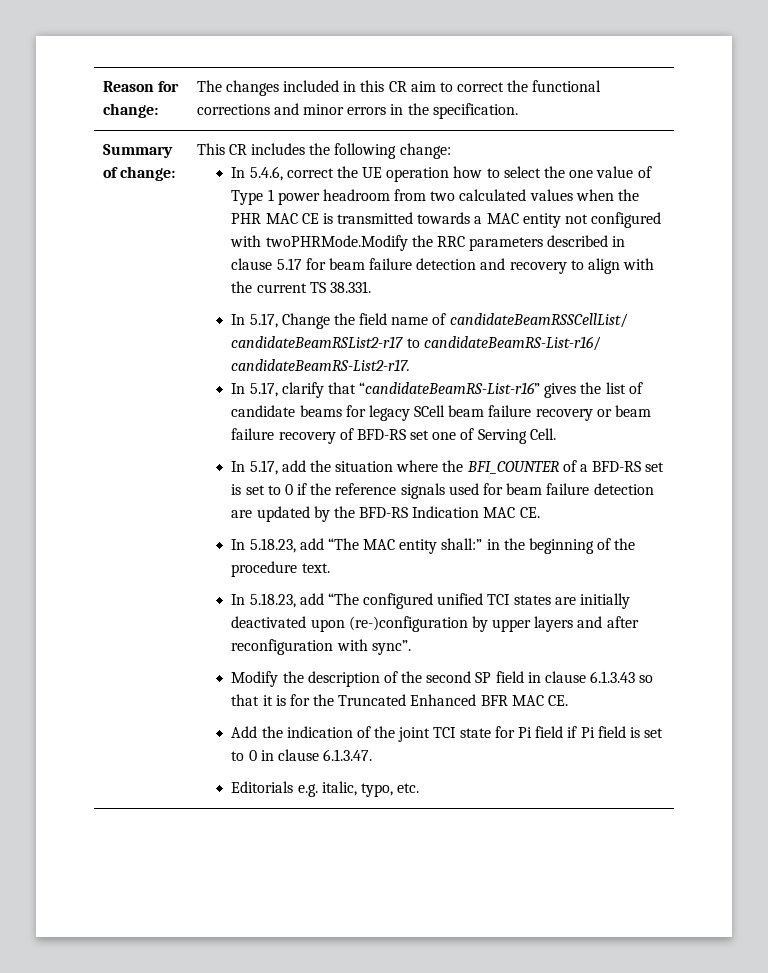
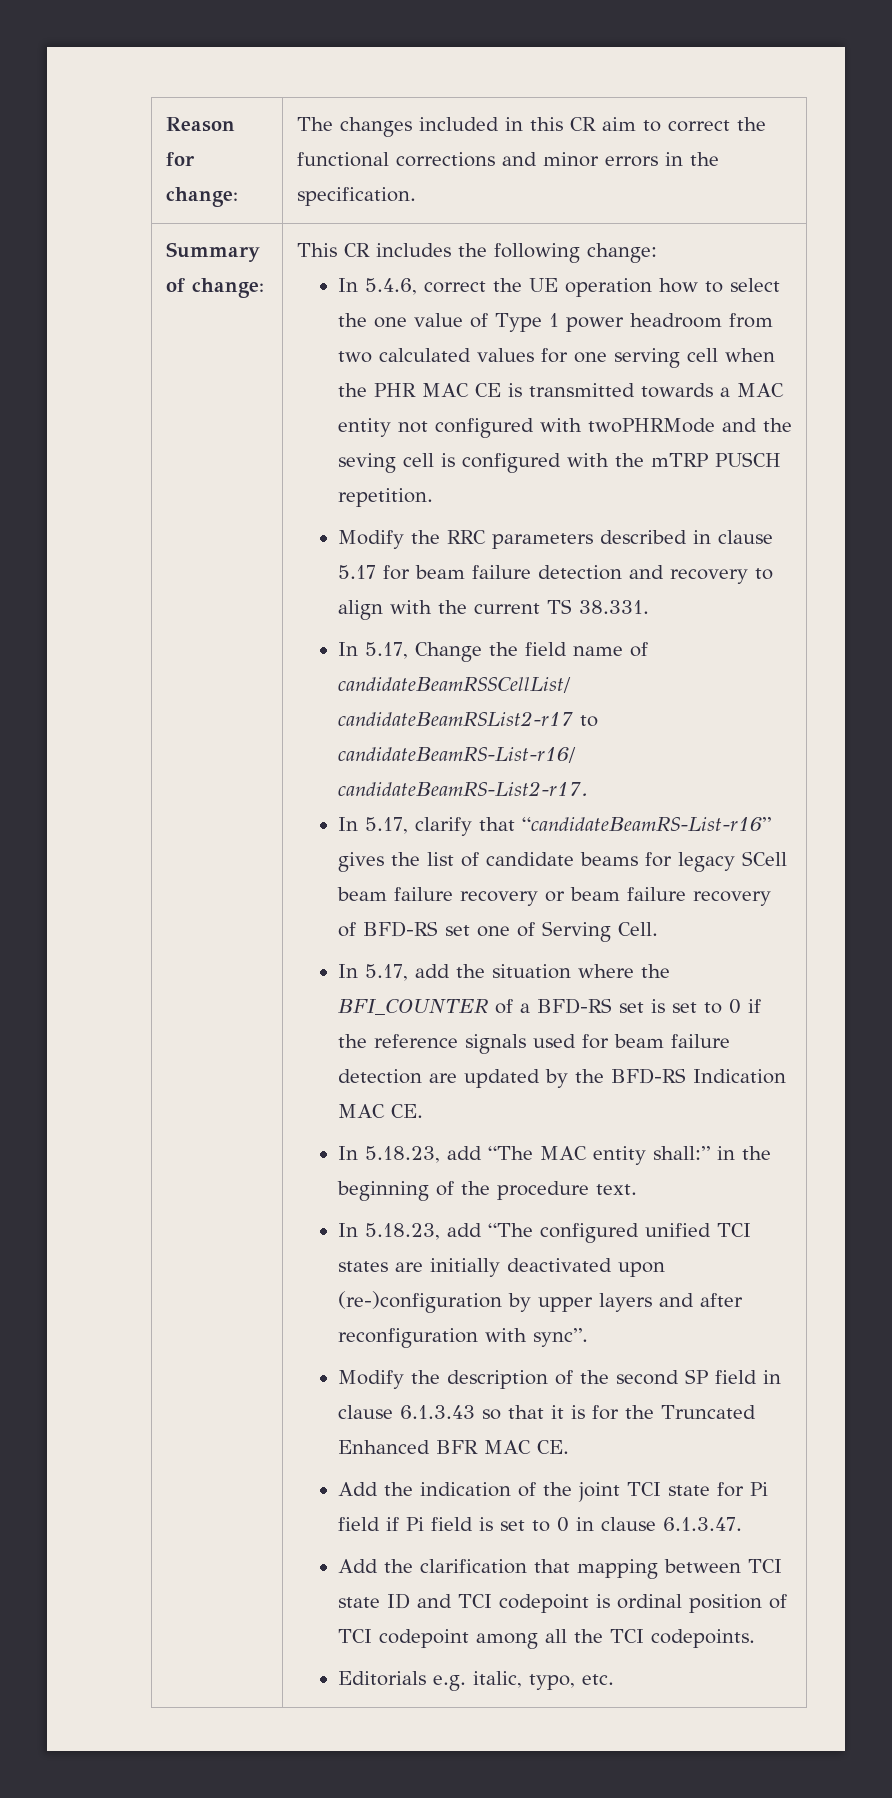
(573, 195) none -> [540,348,718,368] for one serving cell
[265,235,408,251] twoPHRMode.Modify -> [587,418,792,433] [337,452,781,473] [337,488,433,507] [337,530,404,549] twoPHRMode and the seving cell is configured with the mTRP PUSCH repetition. // Modify
(373, 755) none -> [337,1559,782,1579] [337,1593,787,1613] [337,1629,755,1649] // Add the clarification that mapping between TCI state ID and TCI codepoint is ordinal position of TCI codepoint among all the TCI codepoints.

